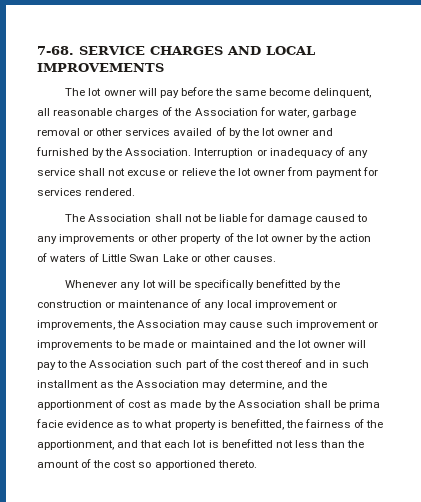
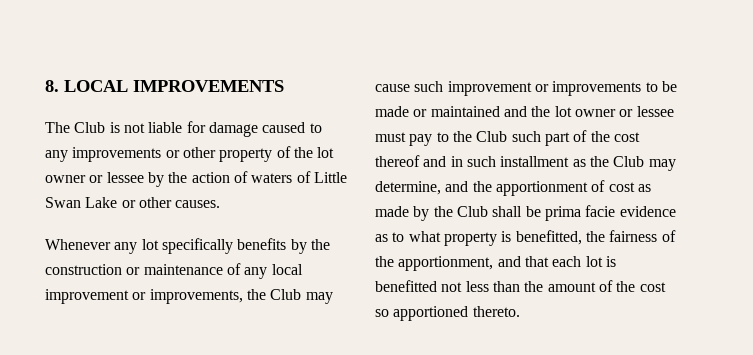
[37,46,261,55] 7-68. SERVICE CHARGES AND -> [45,80,59,92] 8.
[88,87,372,98] [37,107,356,118] [37,127,334,138] [36,147,368,158] [37,167,379,178] [37,188,136,196] [65,214,216,222] lot owner will pay before the same become delinquent, all reasonable charges of the Association for water, garbage removal or other services availed of by the lot owner and furnished by the Association. Interruption or inadequacy of any service shall not excuse or relieve the lot owner from payment for services rendered. // The Association shall not be -> [74,122,145,133] Club is not
(303, 238) none -> [89,172,144,183] or lessee
[157,279,308,290] will be specifically benefitted -> [161,238,287,254] specifically benefits
[137,320,201,328] Association -> [270,289,302,300] Club
[348,340,367,348] will -> [619,106,674,117] [375,132,406,142] or lessee must
[89,360,153,368] Association -> [476,131,508,142] Club
[136,380,200,388] Association -> [613,156,645,167] Club
[237,400,301,408] Association -> [456,206,488,217] Club

